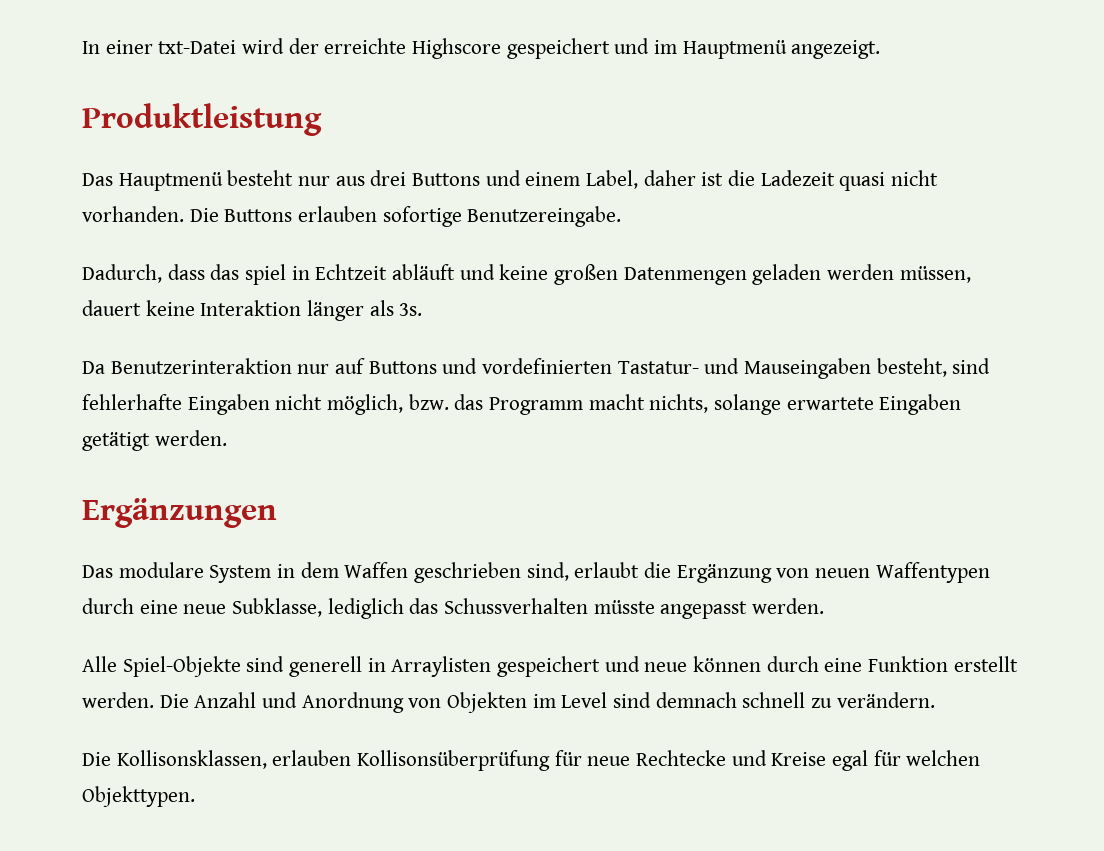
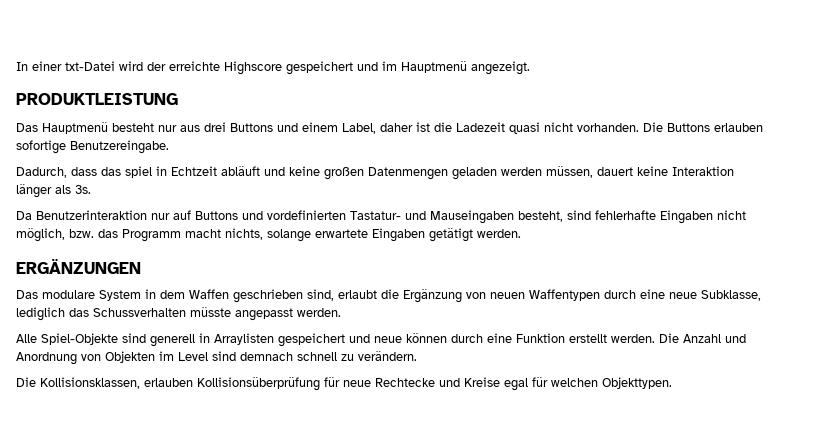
[82,103,322,136] Produktleistung -> [16,93,178,105] PRODUKTLEISTUNG
[82,498,277,528] Ergänzungen -> [16,258,141,274] ERGÄNZUNGEN
[116,750,551,771] Kollisonsklassen, erlauben Kollisonsüberprüfung -> [40,377,320,391] Kollisionsklassen, erlauben Kollisionsüberprüfung

